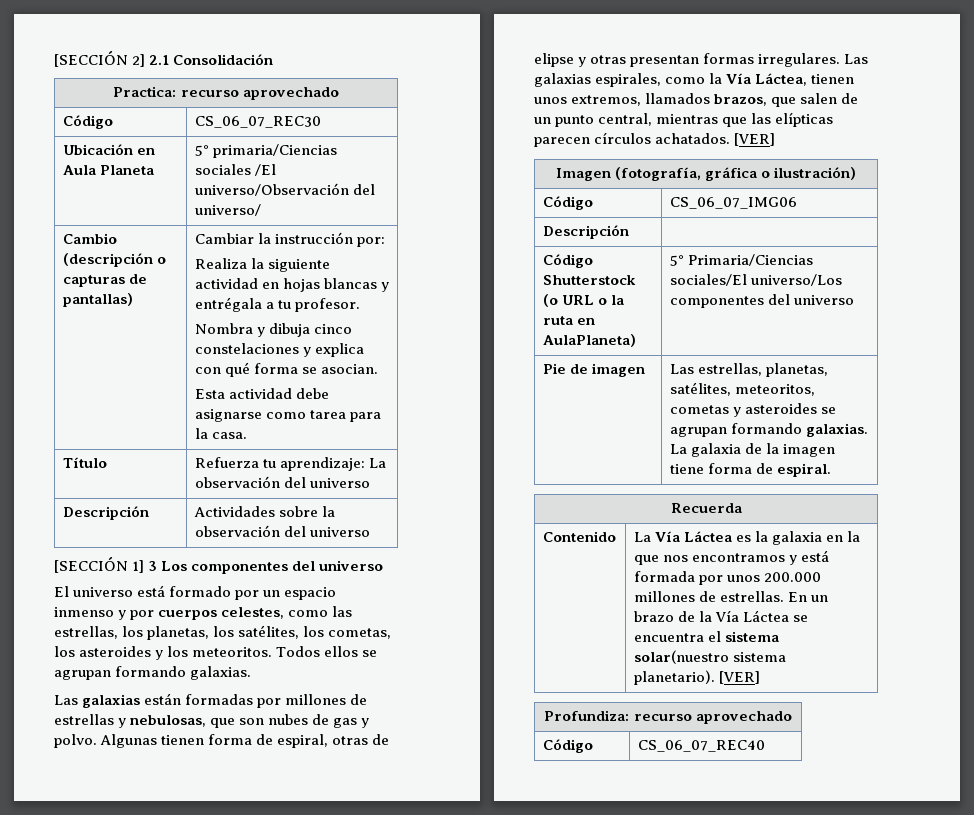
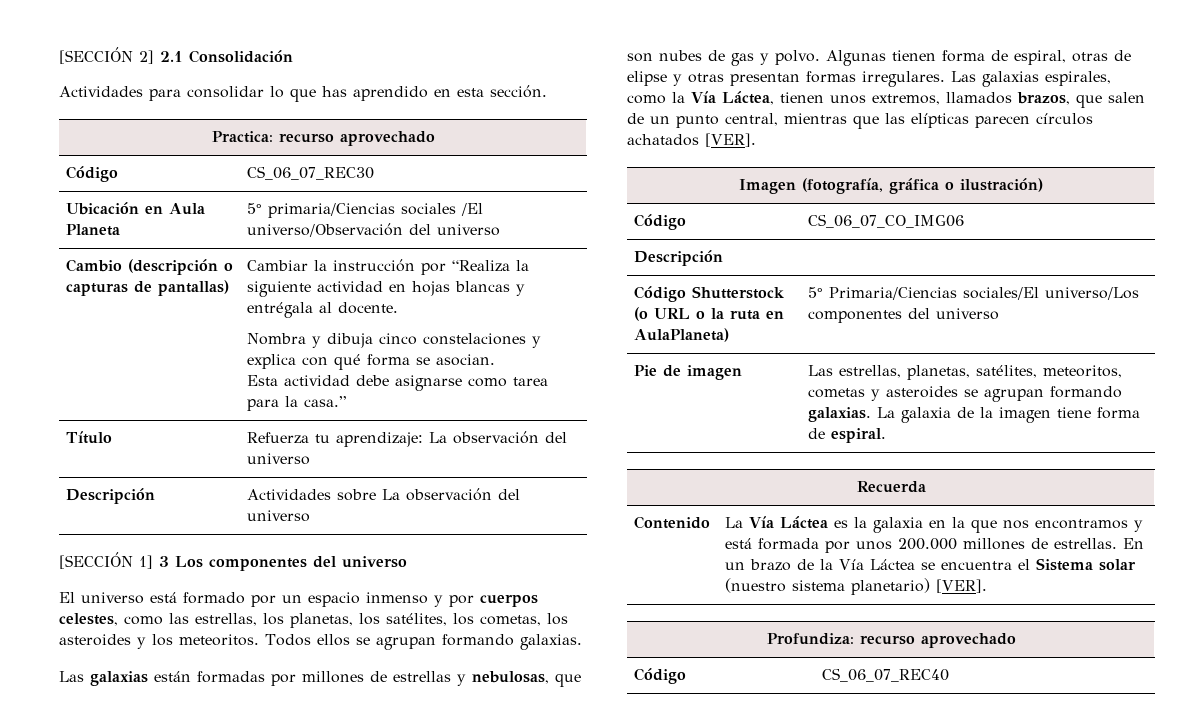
(274, 59) none -> [59,85,547,102] // Actividades para consolidar lo que has aprendido en esta sección.
[194,204,261,216] universo/ -> [437,224,501,236] universo
[356,237,385,247] [194,258,247,269] por: // Realiza -> [421,260,511,275] por “Realiza
[265,298,360,312] a tu profesor. -> [319,302,399,314] al docente.
[211,432,247,439] casa. -> [304,396,347,407] casa.”
[321,506,335,517] la -> [382,489,401,500] La
[655,133,776,146] achatados. [VER] -> [627,133,756,147] achatados [VER].
[669,197,797,209] CS_06_07_IMG06 -> [808,214,965,228] CS_06_07_CO_IMG06
[724,631,779,642] [633,650,786,664] [633,670,760,685] sistema solar(nuestro sistema planetario). [VER] -> [1035,558,1136,571] [725,578,988,595] Sistema solar (nuestro sistema planetario) [VER].

